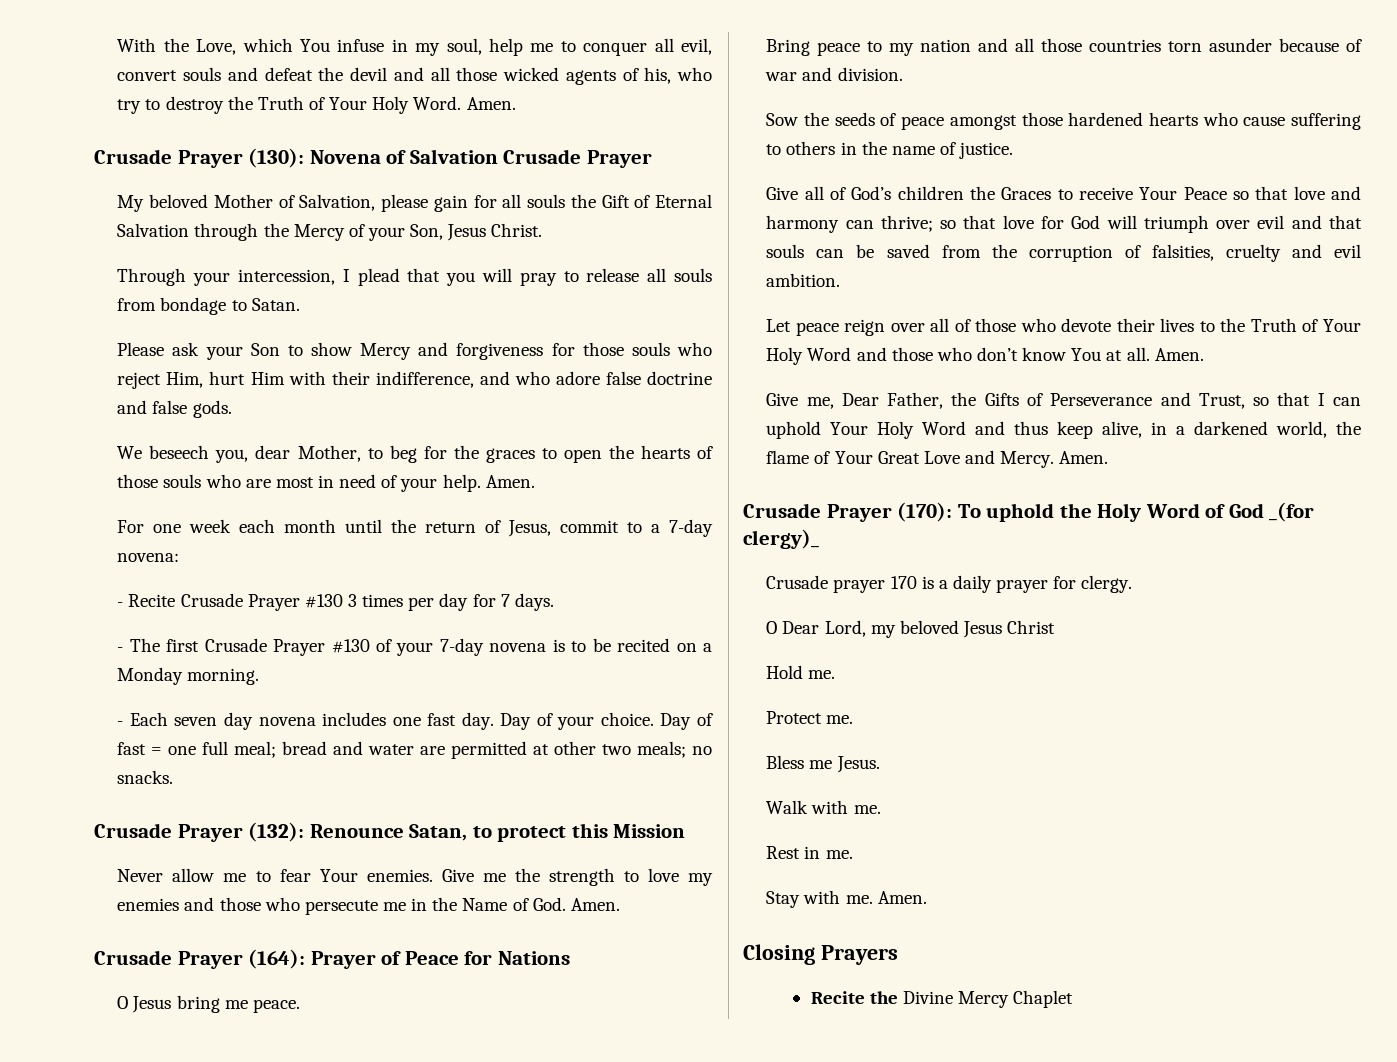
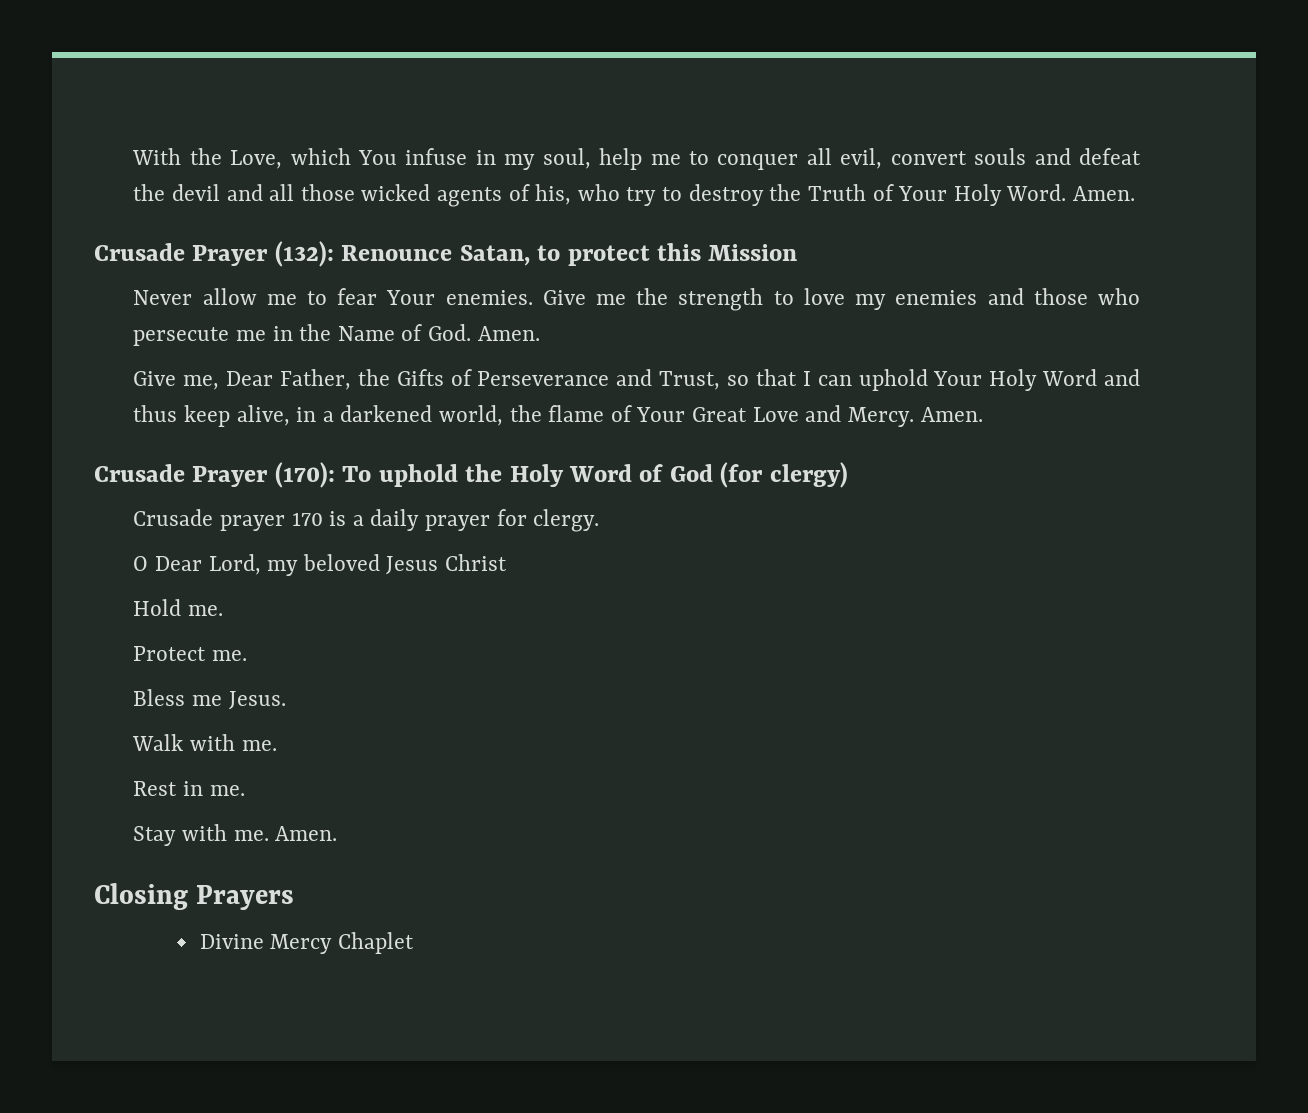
[94,148,652,168] [117,194,712,212] [117,223,543,241] [117,268,712,286] [117,297,300,315] [117,342,712,360] [117,371,712,389] [117,400,232,418] [117,445,713,463] [117,474,535,492] [117,519,713,537] [117,553,180,562] [117,593,554,611] [117,638,712,656] [117,667,260,685] [117,712,713,730] [117,741,712,759] [117,770,174,784] // Crusade Prayer (130): Novena of Salvation Crusade Prayer // My beloved Mother of Salvation, please gain for all souls the Gift of Eternal Salvation through the Mercy of your Son, Jesus Christ. // Through your intercession, I plead that you will pray to release all souls from bondage to Satan. // Please ask your Son to show Mercy and forgiveness for those souls who reject Him, hurt Him with their indifference, and who adore false doctrine and false gods. // We beseech you, dear Mother, to beg for the graces to open the hearts of those souls who are most in need of your help. Amen. // For one week each month until the return of Jesus, commit to a 7-day novena: // - Recite Crusade Prayer #130 3 times per day for 7 days. // - The first Crusade Prayer #130 of your 7-day novena is to be recited on a Monday morning. // - Each seven day novena includes one fast day. Day of your choice. Day of fast = one full meal; bread and water are permitted at other two meals; no snacks. -> (1136, 193) none
[94,949,570,969] [117,995,300,1013] [766,38,1362,56] [765,67,903,81] [766,112,1361,130] [766,141,1014,159] [766,186,1362,200] [766,215,1362,233] [766,244,1361,262] [766,273,841,287] [766,318,1361,336] [766,347,1204,365] // Crusade Prayer (164): Prayer of Peace for Nations // O Jesus bring me peace. // Bring peace to my nation and all those countries torn asunder because of war and division. // Sow the seeds of peace amongst those hardened hearts who cause suffering to others in the name of justice. // Give all of God’s children the Graces to receive Your Peace so that love and harmony can thrive; so that love for God will triumph over evil and that souls can be saved from the corruption of falsities, cruelty and evil ambition. // Let peace reign over all of those who devote their lives to the Truth of Your Holy Word and those who don’t know You at all. Amen. -> (540, 333) none
[1269,502,1315,522] [743,529,819,549] _(for clergy)_ -> [720,462,848,488] (for clergy)
[810,991,898,1004] Recite the -> (295, 897) none

